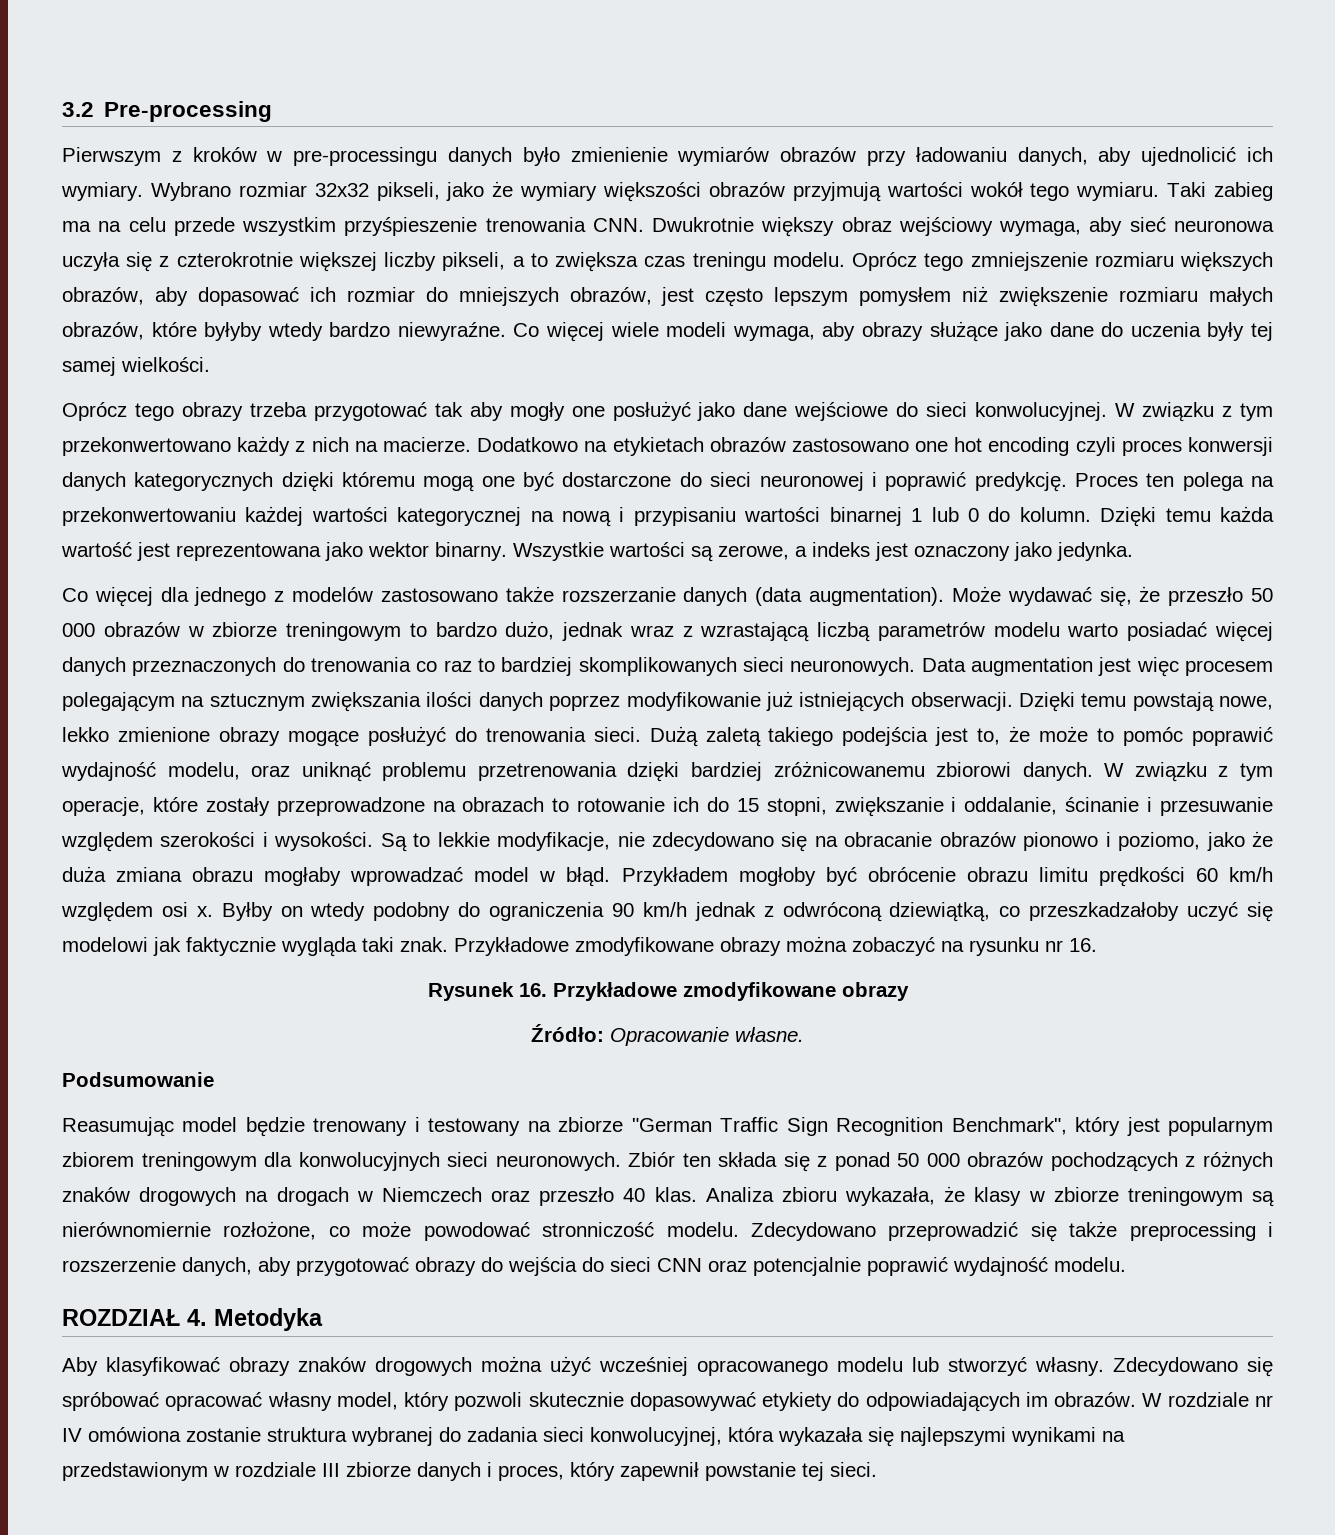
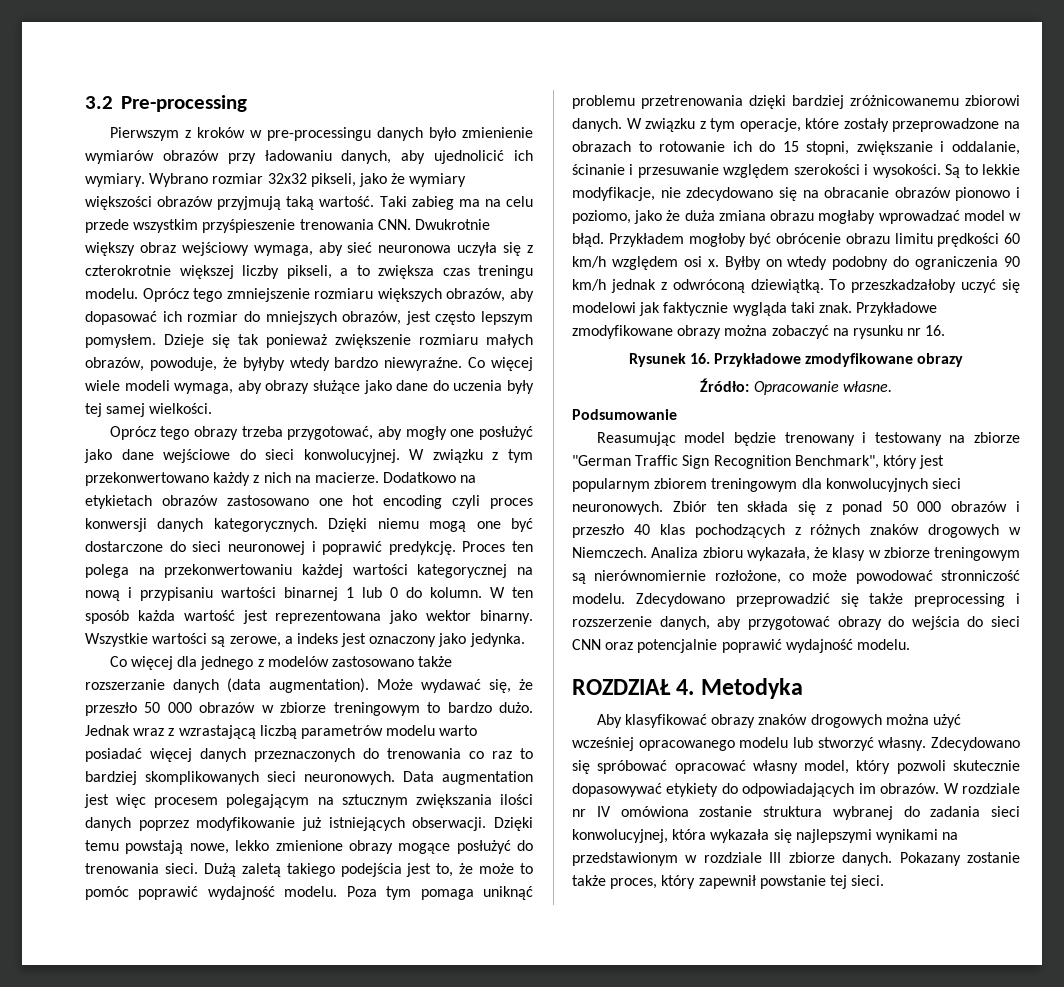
[886,182,1160,201] wartości wokół tego wymiaru. -> [286,196,375,210] taką wartość.
[859,286,989,306] pomysłem niż -> [85,334,327,348] pomysłem. Dzieje się tak ponieważ
[151,322,197,337] które -> [149,357,237,371] powoduje, że
[313,402,463,421] przygotować tak -> [287,426,374,440] przygotować,
[134,472,416,492] kategorycznych dzięki któremu -> [213,518,419,532] kategorycznych. Dzięki niemu
[1100,507,1211,527] Dzięki temu -> [490,587,533,598] [85,610,129,624] W ten sposób
[505,621,624,641] dużo, jednak -> [499,702,533,713] [85,725,130,736] dużo. Jednak
[167,762,291,780] modelu, oraz -> [284,886,474,900] modelu. Poza tym pomaga
[889,902,1021,922] dziewiątką, co -> [750,279,846,293] dziewiątką. To
(1044, 1159) none -> [1016,501,1021,512] [572,524,685,538] i przeszło 40 klas
[245,1187,697,1206] na drogach w Niemczech oraz przeszło 40 klas. -> [1009,527,1021,535] [572,547,647,558] w Niemczech.
[417,1462,492,1481] danych i -> [842,852,1020,866] [572,875,606,886] danych. Pokazany zostanie także

